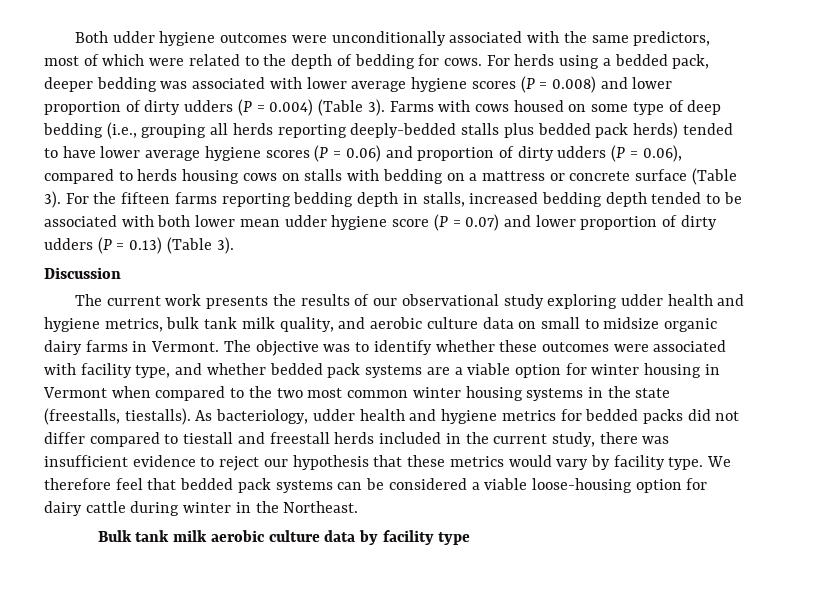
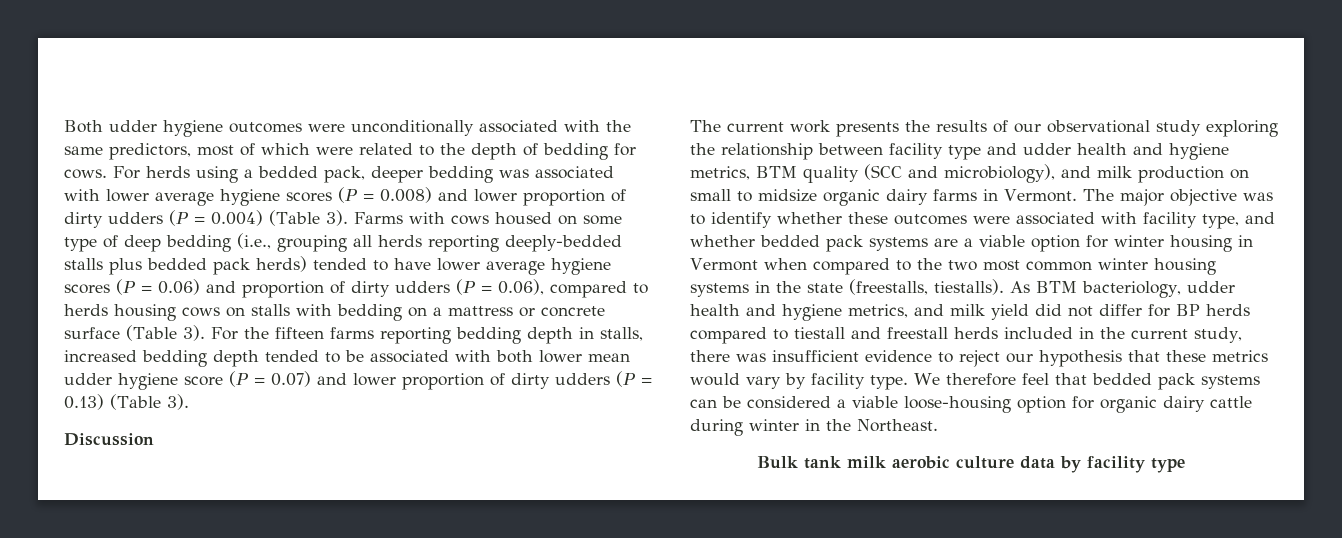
[620,294,745,306] [44,317,514,332] udder health and hygiene metrics, bulk tank milk quality, and aerobic culture data -> [690,143,1229,160] [690,164,1224,183] the relationship between facility type and udder health and hygiene metrics, BTM quality (SCC and microbiology), and milk production
(251, 346) none -> [1119,189,1164,206] major
(213, 415) none -> [1036,281,1077,293] BTM
[501,409,740,424] [44,432,85,444] metrics for bedded packs did not differ -> [848,304,1250,320] metrics, and milk yield did not differ for BP herds
(708, 484) none -> [1100,396,1157,413] organic

